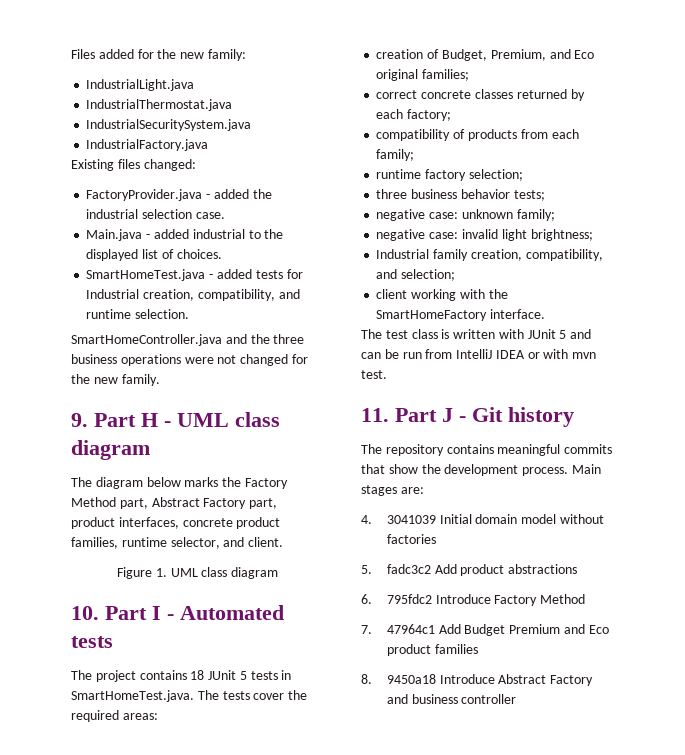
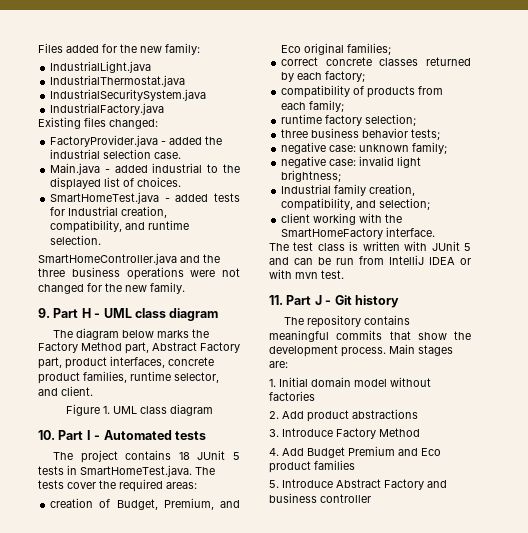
[361,515,436,524] 4. 3041039 -> [269,379,276,387] 1.
[361,564,431,574] 5. fadc3c2 -> [269,411,279,419] 2.
[361,594,432,604] 6. 795fdc2 -> [269,429,279,437] 3.
[361,624,435,634] 7. 47964c1 -> [269,448,279,456] 4.
[361,674,436,684] 8. 9450a18 -> [269,480,279,488] 5.

